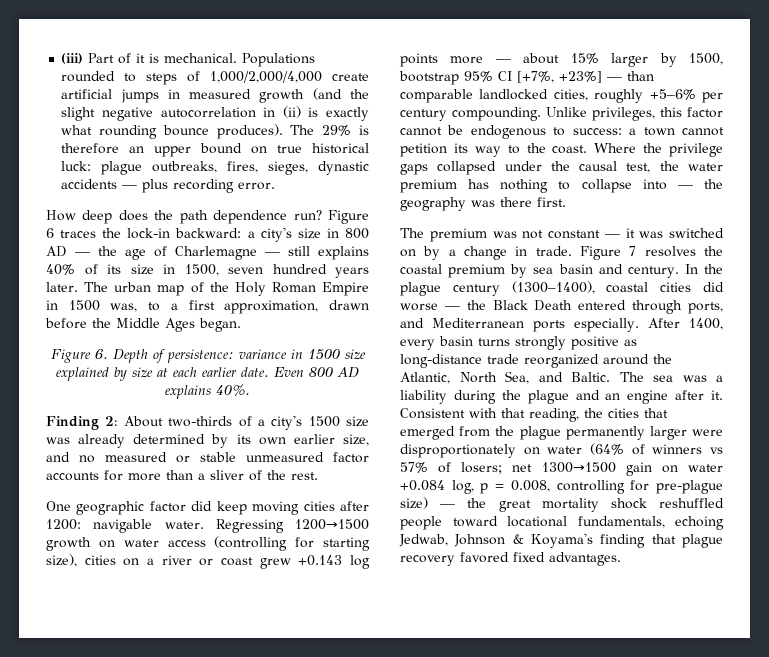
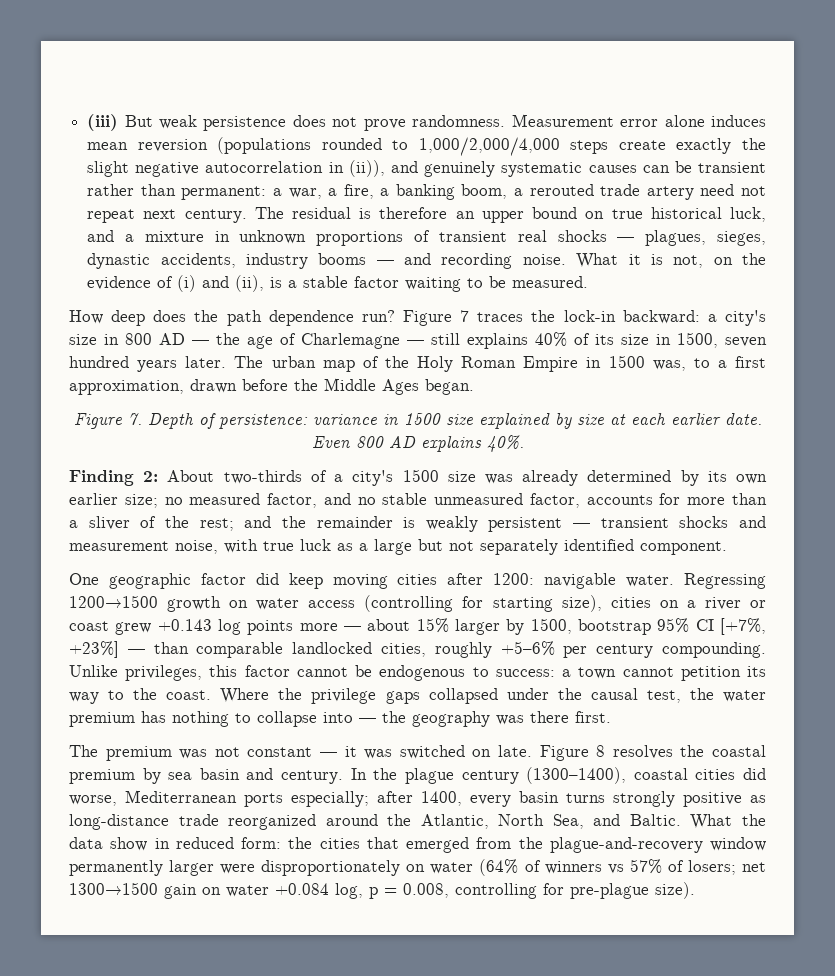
[88,53,316,67] [61,71,370,85] [61,88,342,103] Part of it is mechanical. Populations rounded to steps of 1,000/2,000/4,000 create artificial jumps in measured growth (and -> [124,114,767,131] [87,137,732,156] But weak persistence does not prove randomness. Measurement error alone induces mean reversion (populations rounded to 1,000/2,000/4,000 steps create exactly
[282,106,370,121] [61,124,352,139] (ii) is exactly what rounding bounce produces). The 29% -> [348,160,766,177] [87,184,766,200] [87,207,352,223] (ii)), and genuinely systematic causes can be transient rather than permanent: a war, a fire, a banking boom, a rerouted trade artery need not repeat next century. The residual
[61,161,370,175] [61,179,276,193] luck: plague outbreaks, fires, sieges, dynastic accidents — plus recording error. -> [730,207,766,222] [87,230,766,246] [87,253,767,269] [87,275,589,292] luck, and a mixture in unknown proportions of transient real shocks — plagues, sieges, dynastic accidents, industry booms — and recording noise. What it is not, on the evidence of (i) and (ii), is a stable factor waiting to be measured.
[46,228,54,238] 6 -> [460,310,470,322] 7
[94,349,108,359] 6. -> [127,413,142,425] 7.
[343,434,369,446] [46,452,190,463] size, and no measured or -> [124,493,376,508] size; no measured factor, and no
[333,452,369,463] factor -> [529,493,580,508] factor,
[291,472,318,480] rest. -> [199,516,766,532] [69,539,727,555] rest; and the remainder is weakly persistent — transient shocks and measurement noise, with true luck as a large but not separately identified component.
[423,246,637,260] by a change in trade. Figure 7 -> [498,745,606,761] late. Figure 8
[400,300,723,314] [400,318,680,332] worse — the Black Death entered through ports, and Mediterranean ports especially. After -> [69,790,413,807] worse, Mediterranean ports especially; after
[619,372,723,382] [400,390,723,404] [400,408,579,422] The sea was a liability during the plague and an engine after it. Consistent with that reading, -> [690,814,766,829] [69,837,281,851] What the data show in reduced form:
[519,426,561,440] plague -> [549,837,766,853] plague-and-recovery window
[400,497,724,512] [400,516,724,530] [399,533,723,548] [400,552,621,566] size) — the great mortality shock reshuffled people toward locational fundamentals, echoing Jedwab, Johnson & Koyama's finding that plague recovery favored fixed advantages. -> [655,882,695,899] size).

